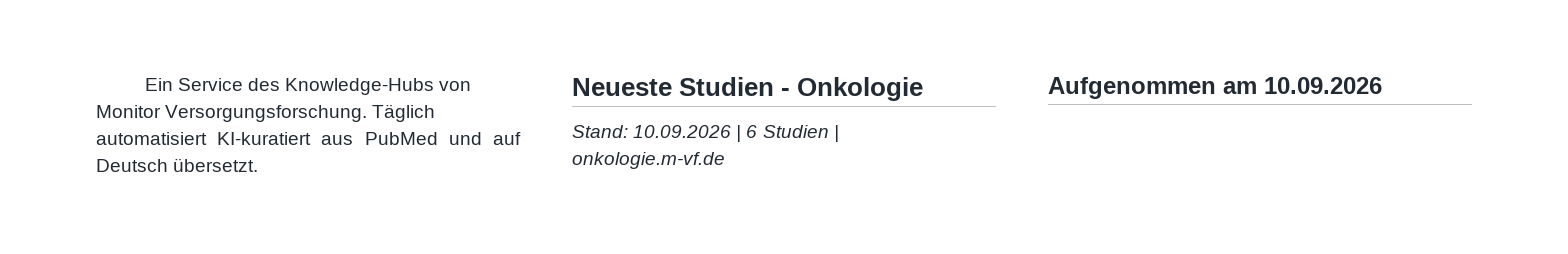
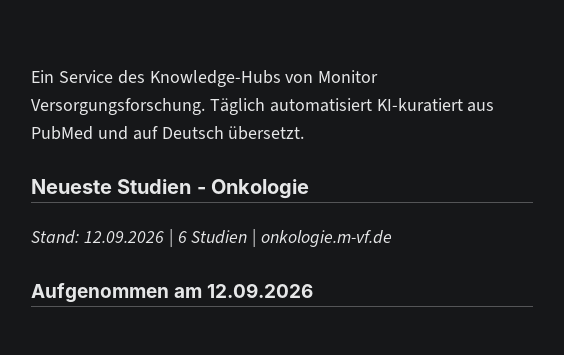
[633,125,732,138] 10.09.2026 -> [83,231,164,243] 12.09.2026
[1264,77,1382,94] 10.09.2026 -> [207,283,314,298] 12.09.2026

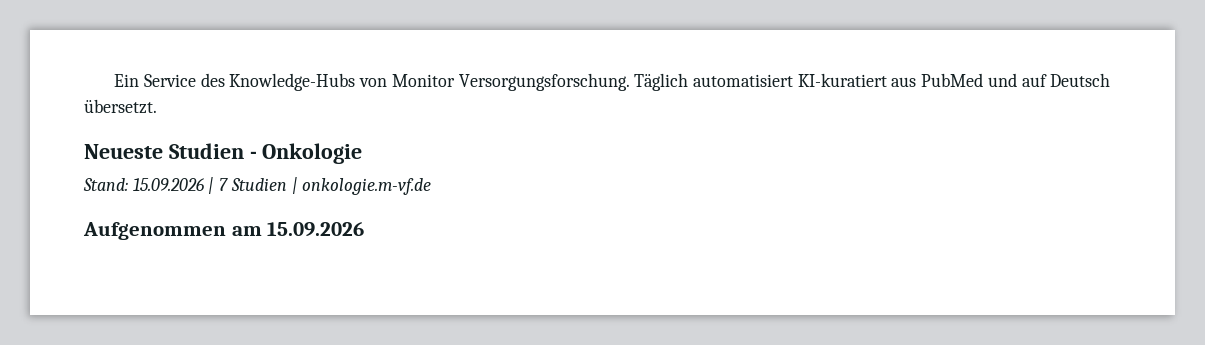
[83,229,187,248] 12.09.2026 | 6 -> [132,177,229,194] 15.09.2026 | 7
[207,283,314,298] 12.09.2026 -> [267,222,365,237] 15.09.2026

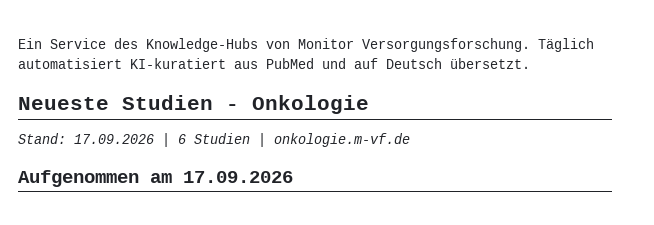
[132,177,229,194] 15.09.2026 | 7 -> [74,133,186,147] 17.09.2026 | 6
[267,222,365,237] 15.09.2026 -> [183,171,293,183] 17.09.2026

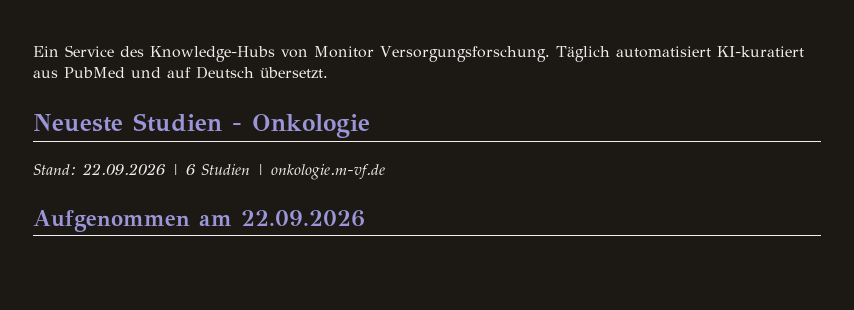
[74,134,154,144] 17.09.2026 -> [82,163,166,175] 22.09.2026
[183,171,293,183] 17.09.2026 -> [241,210,365,227] 22.09.2026

